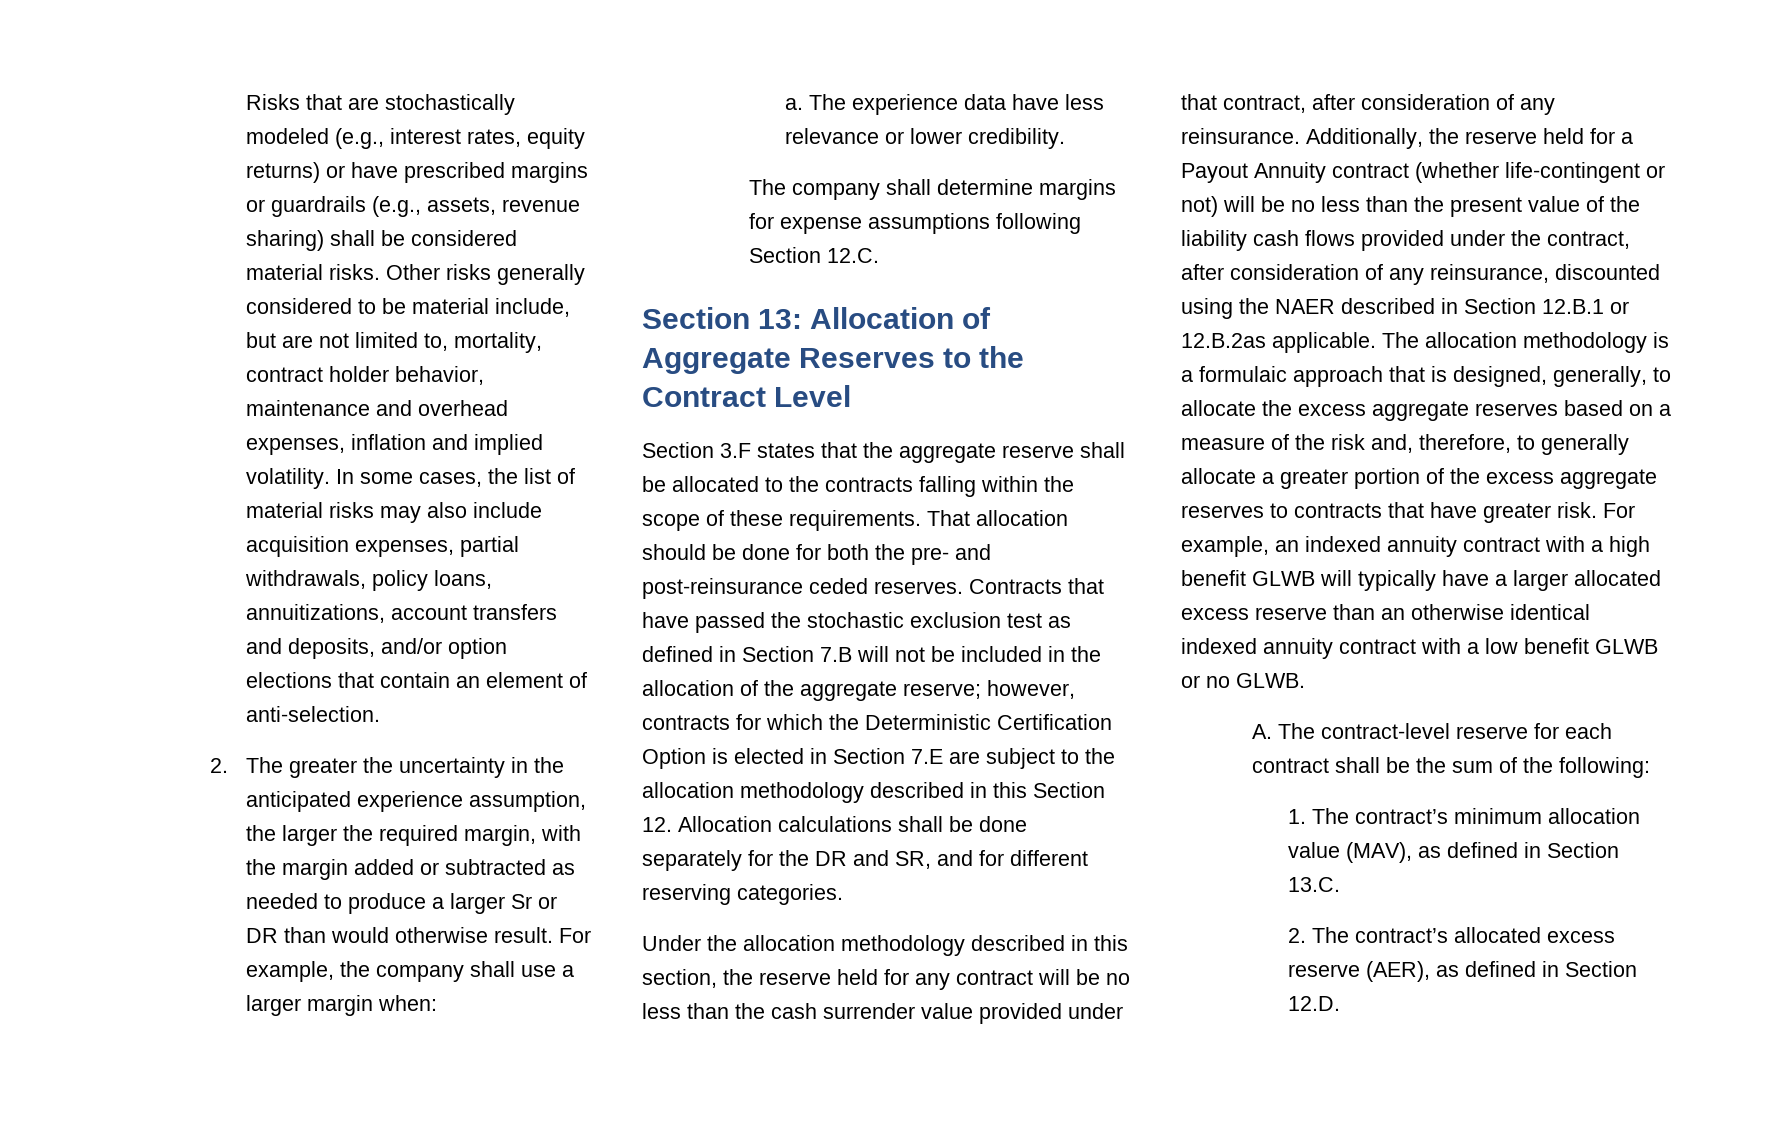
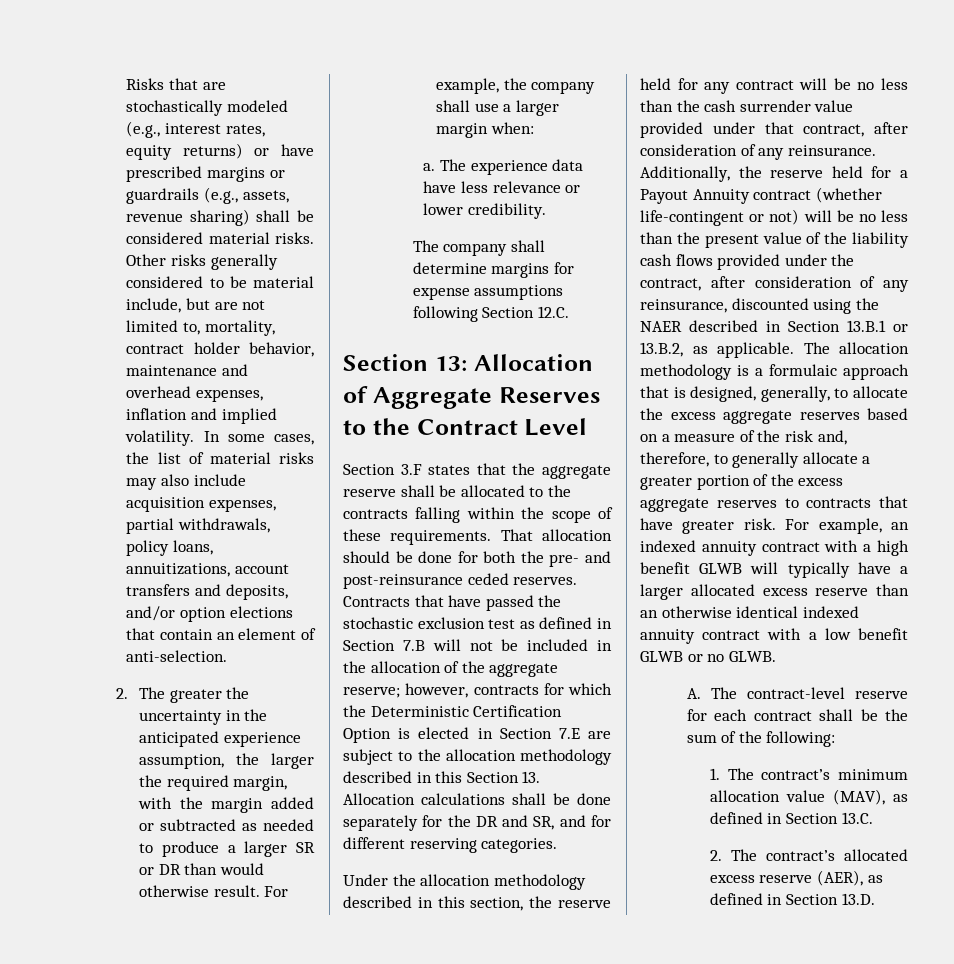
[510,894,532,909] Sr -> [296,842,315,853] SR
[642,817,672,832] 12. -> [522,771,541,783] 13.
[1542,299,1629,314] [1181,333,1266,348] 12.B.1 or 12.B.2as -> [847,320,908,332] [640,342,708,357] 13.B.1 or 13.B.2, as
[1287,996,1340,1011] 12.D. -> [841,893,875,905] 13.D.

